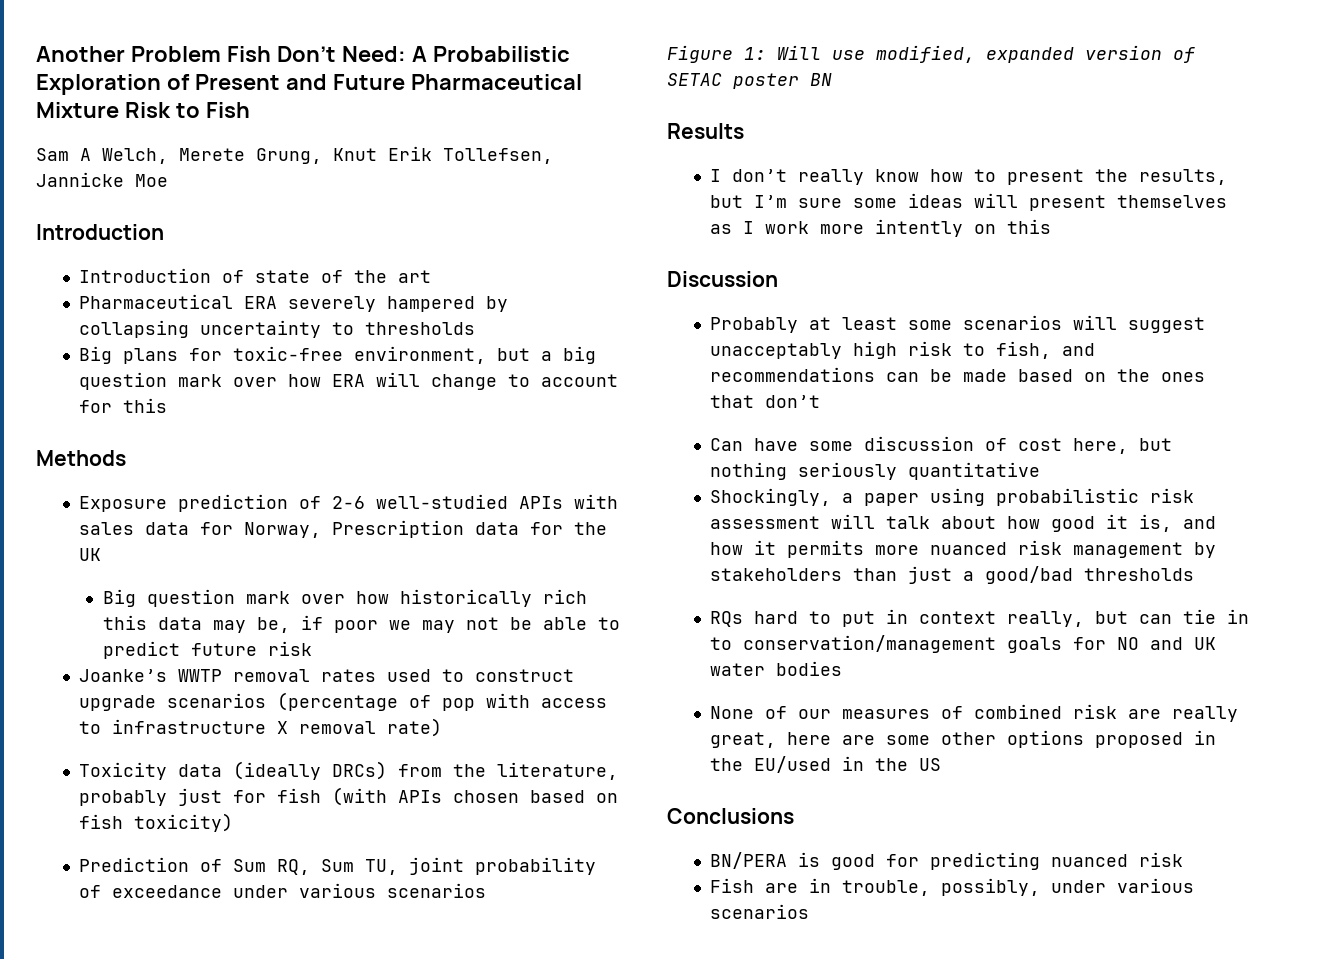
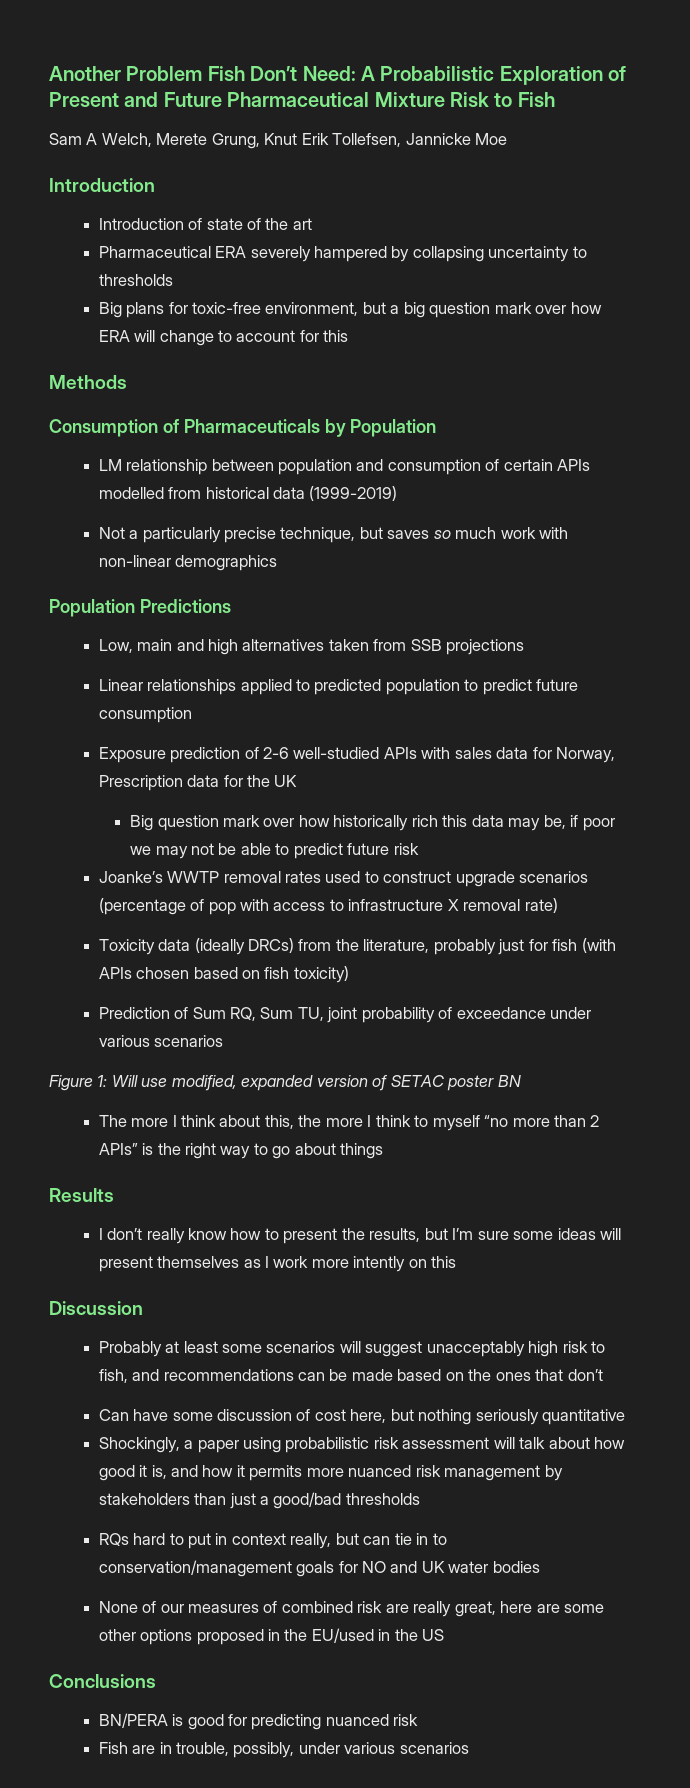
(126, 458) none -> [49,419,437,437] [98,459,591,475] [98,486,398,501] [98,527,569,543] [98,555,278,571] [49,599,231,617] [98,639,525,655] [98,679,579,695] [98,707,192,723] // Consumption of Pharmaceuticals by Population // LM relationship between population and consumption of certain APIs modelled from historical data (1999-2019) // Not a particularly precise technique, but saves so much work with non-linear demographics // Population Predictions // Low, main and high alternatives taken from SSB projections // Linear relationships applied to predicted population to predict future consumption
(832, 79) none -> [98,1115,600,1131] [98,1143,384,1159] // The more I think about this, the more I think to myself “no more than 2 APIs” is the right way to go about things

